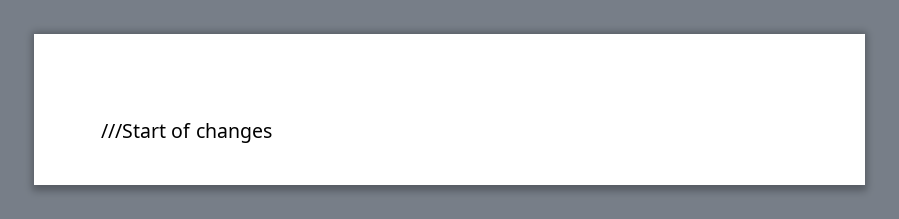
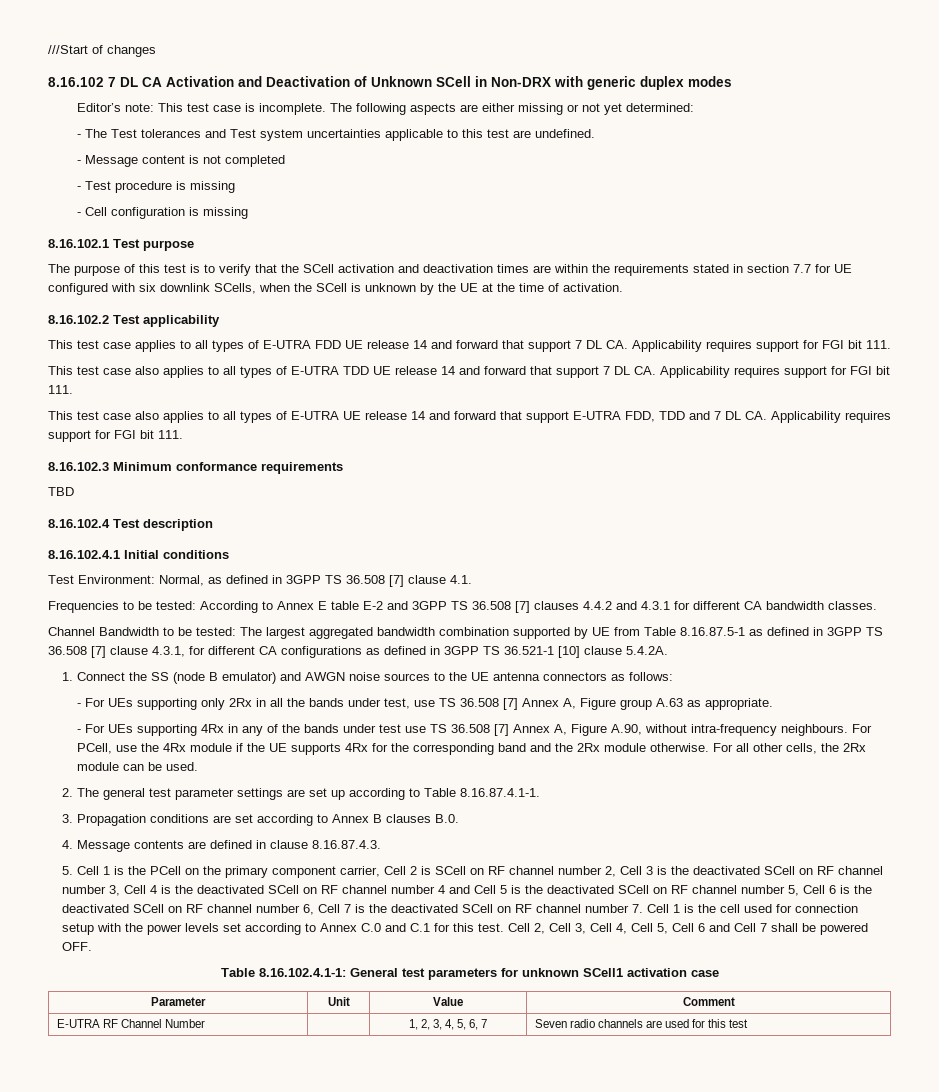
(272, 133) none -> [48,76,732,90] [76,103,694,115] [76,129,595,141] [76,155,285,167] [76,181,235,193] [76,207,248,219] [48,239,194,251] [48,264,852,276] [48,283,623,295] [48,315,220,327] [48,340,891,352] [48,366,890,378] [48,385,73,394] [48,411,891,423] [48,430,183,442] [48,462,343,474] [48,487,74,496] [48,519,213,531] [48,550,229,559] [48,575,472,587] [48,601,877,613] [48,627,883,639] [48,646,668,658] [62,672,674,684] [76,698,773,710] [76,724,872,736] [76,743,866,755] [76,762,198,771] [62,788,541,800] [62,814,460,826] [62,840,382,852] [62,866,884,878] [62,885,873,896] [62,904,859,915] [62,923,869,935] [62,942,93,951] [220,968,719,980] [151,997,206,1006] [327,997,350,1006] [433,997,463,1006] [682,997,735,1006] [56,1019,206,1028] [408,1019,488,1030] [534,1019,749,1028] // 8.16.102 7 DL CA Activation and Deactivation of Unknown SCell in Non-DRX with generic duplex modes // Editor’s note: This test case is incomplete. The following aspects are either missing or not yet determined: // - The Test tolerances and Test system uncertainties applicable to this test are undefined. // - Message content is not completed // - Test procedure is missing // - Cell configuration is missing // 8.16.102.1 Test purpose // The purpose of this test is to verify that the SCell activation and deactivation times are within the requirements stated in section 7.7 for UE configured with six downlink SCells, when the SCell is unknown by the UE at the time of activation. // 8.16.102.2 Test applicability // This test case applies to all types of E-UTRA FDD UE release 14 and forward that support 7 DL CA. Applicability requires support for FGI bit 111. // This test case also applies to all types of E-UTRA TDD UE release 14 and forward that support 7 DL CA. Applicability requires support for FGI bit 111. // This test case also applies to all types of E-UTRA UE release 14 and forward that support E-UTRA FDD, TDD and 7 DL CA. Applicability requires support for FGI bit 111. // 8.16.102.3 Minimum conformance requirements // TBD // 8.16.102.4 Test description // 8.16.102.4.1 Initial conditions // Test Environment: Normal, as defined in 3GPP TS 36.508 [7] clause 4.1. // Frequencies to be tested: According to Annex E table E-2 and 3GPP TS 36.508 [7] clauses 4.4.2 and 4.3.1 for different CA bandwidth classes. // Channel Bandwidth to be tested: The largest aggregated bandwidth combination supported by UE from Table 8.16.87.5-1 as defined in 3GPP TS 36.508 [7] clause 4.3.1, for different CA configurations as defined in 3GPP TS 36.521-1 [10] clause 5.4.2A. // 1. Connect the SS (node B emulator) and AWGN noise sources to the UE antenna connectors as follows: // - For UEs supporting only 2Rx in all the bands under test, use TS 36.508 [7] Annex A, Figure group A.63 as appropriate. // - For UEs supporting 4Rx in any of the bands under test use TS 36.508 [7] Annex A, Figure A.90, without intra-frequency neighbours. For PCell, use the 4Rx module if the UE supports 4Rx for the corresponding band and the 2Rx module otherwise. For all other cells, the 2Rx module can be used. // 2. The general test parameter settings are set up according to Table 8.16.87.4.1-1. // 3. Propagation conditions are set according to Annex B clauses B.0. // 4. Message contents are defined in clause 8.16.87.4.3. // 5. Cell 1 is the PCell on the primary component carrier, Cell 2 is SCell on RF channel number 2, Cell 3 is the deactivated SCell on RF channel number 3, Cell 4 is the deactivated SCell on RF channel number 4 and Cell 5 is the deactivated SCell on RF channel number 5, Cell 6 is the deactivated SCell on RF channel number 6, Cell 7 is the deactivated SCell on RF channel number 7. Cell 1 is the cell used for connection setup with the power levels set according to Annex C.0 and C.1 for this test. Cell 2, Cell 3, Cell 4, Cell 5, Cell 6 and Cell 7 shall be powered OFF. // Table 8.16.102.4.1-1: General test parameters for unknown SCell1 activation case // Parameter | Unit | Value | Comment // E-UTRA RF Channel Number | | 1, 2, 3, 4, 5, 6, 7 | Seven radio channels are used for this test

